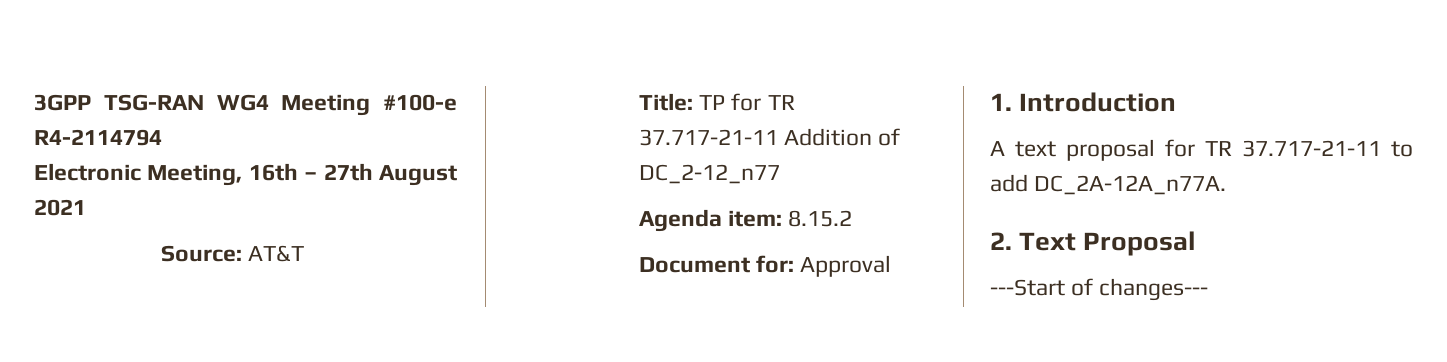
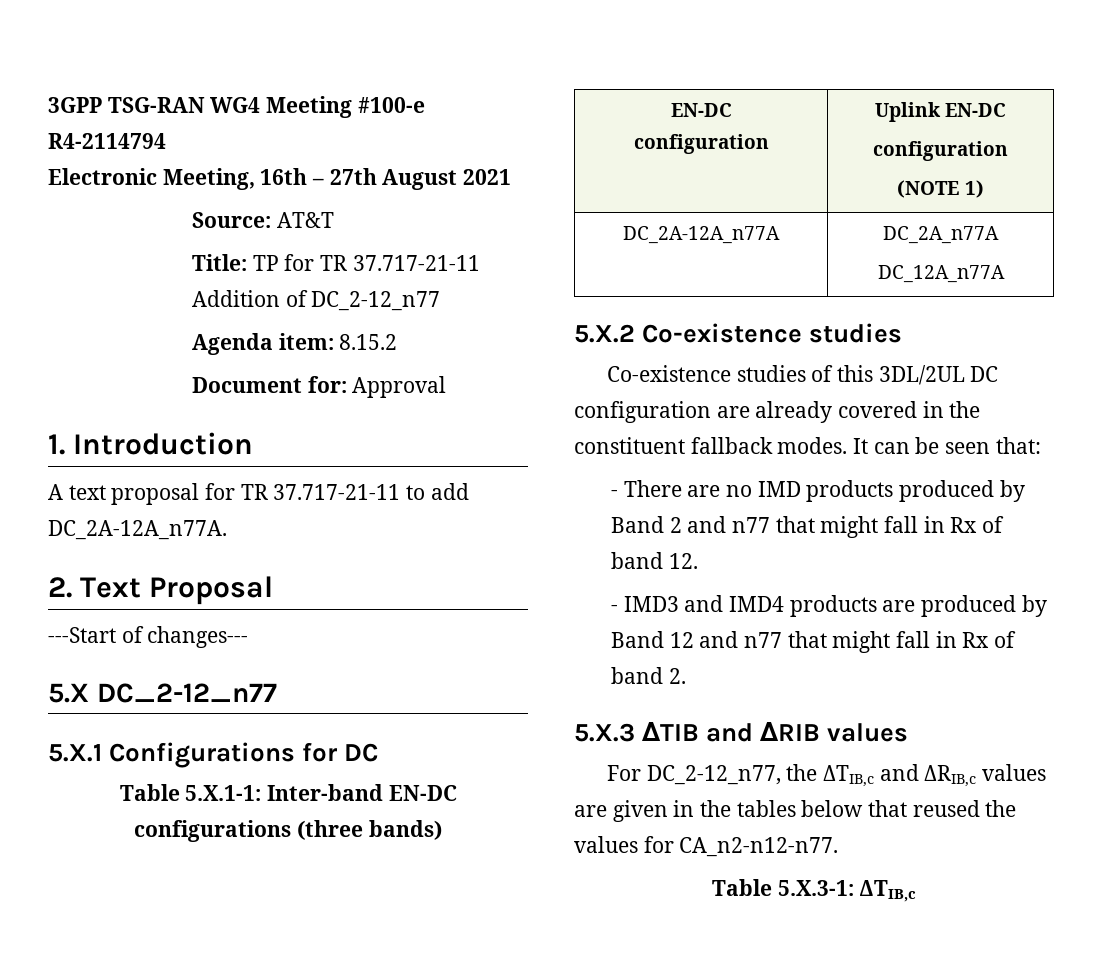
(1209, 289) none -> [48,683,277,703] [48,742,379,768] [119,784,457,801] [134,820,442,842] [670,103,732,117] [633,134,769,154] [874,102,1007,122] [873,141,1008,161] [897,180,984,198] [623,226,780,244] [883,226,999,244] [877,265,1005,283] [574,323,903,343] [606,365,999,385] [574,401,981,423] [574,437,1041,454] [610,480,1025,502] [610,516,1005,538] [610,552,698,569] [610,595,1047,617] [610,631,1017,653] [610,667,686,684] [574,722,909,742] [606,764,1046,787] [574,800,1017,822] [574,836,839,857] [711,879,917,902] // 5.X DC_2-12_n77 // 5.X.1 Configurations for DC // Table 5.X.1-1: Inter-band EN-DC configurations (three bands) // EN-DC // configuration | Uplink EN-DC // configuration // (NOTE 1) // DC_2A-12A_n77A | DC_2A_n77A // DC_12A_n77A // 5.X.2 Co-existence studies // Co-existence studies of this 3DL/2UL DC configuration are already covered in the constituent fallback modes. It can be seen that: // - There are no IMD products produced by Band 2 and n77 that might fall in Rx of band 12. // - IMD3 and IMD4 products are produced by Band 12 and n77 that might fall in Rx of band 2. // 5.X.3 ∆TIB and ∆RIB values // For DC_2-12_n77, the ΔTIB,c and ΔRIB,c values are given in the tables below that reused the values for CA_n2-n12-n77. // Table 5.X.3-1: ΔTIB,c

